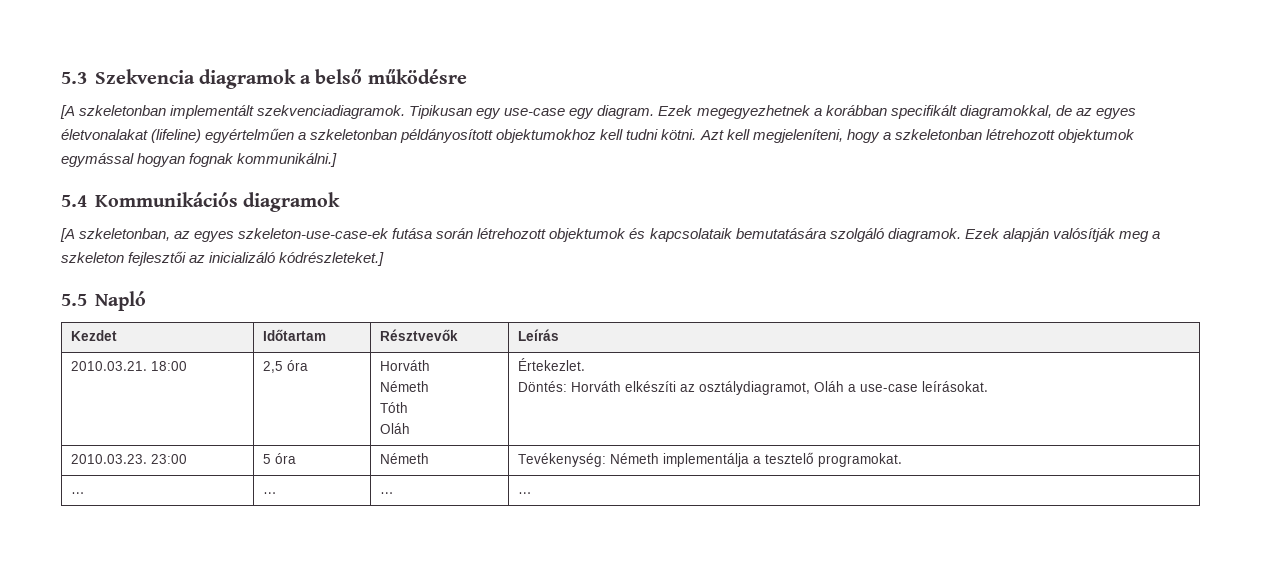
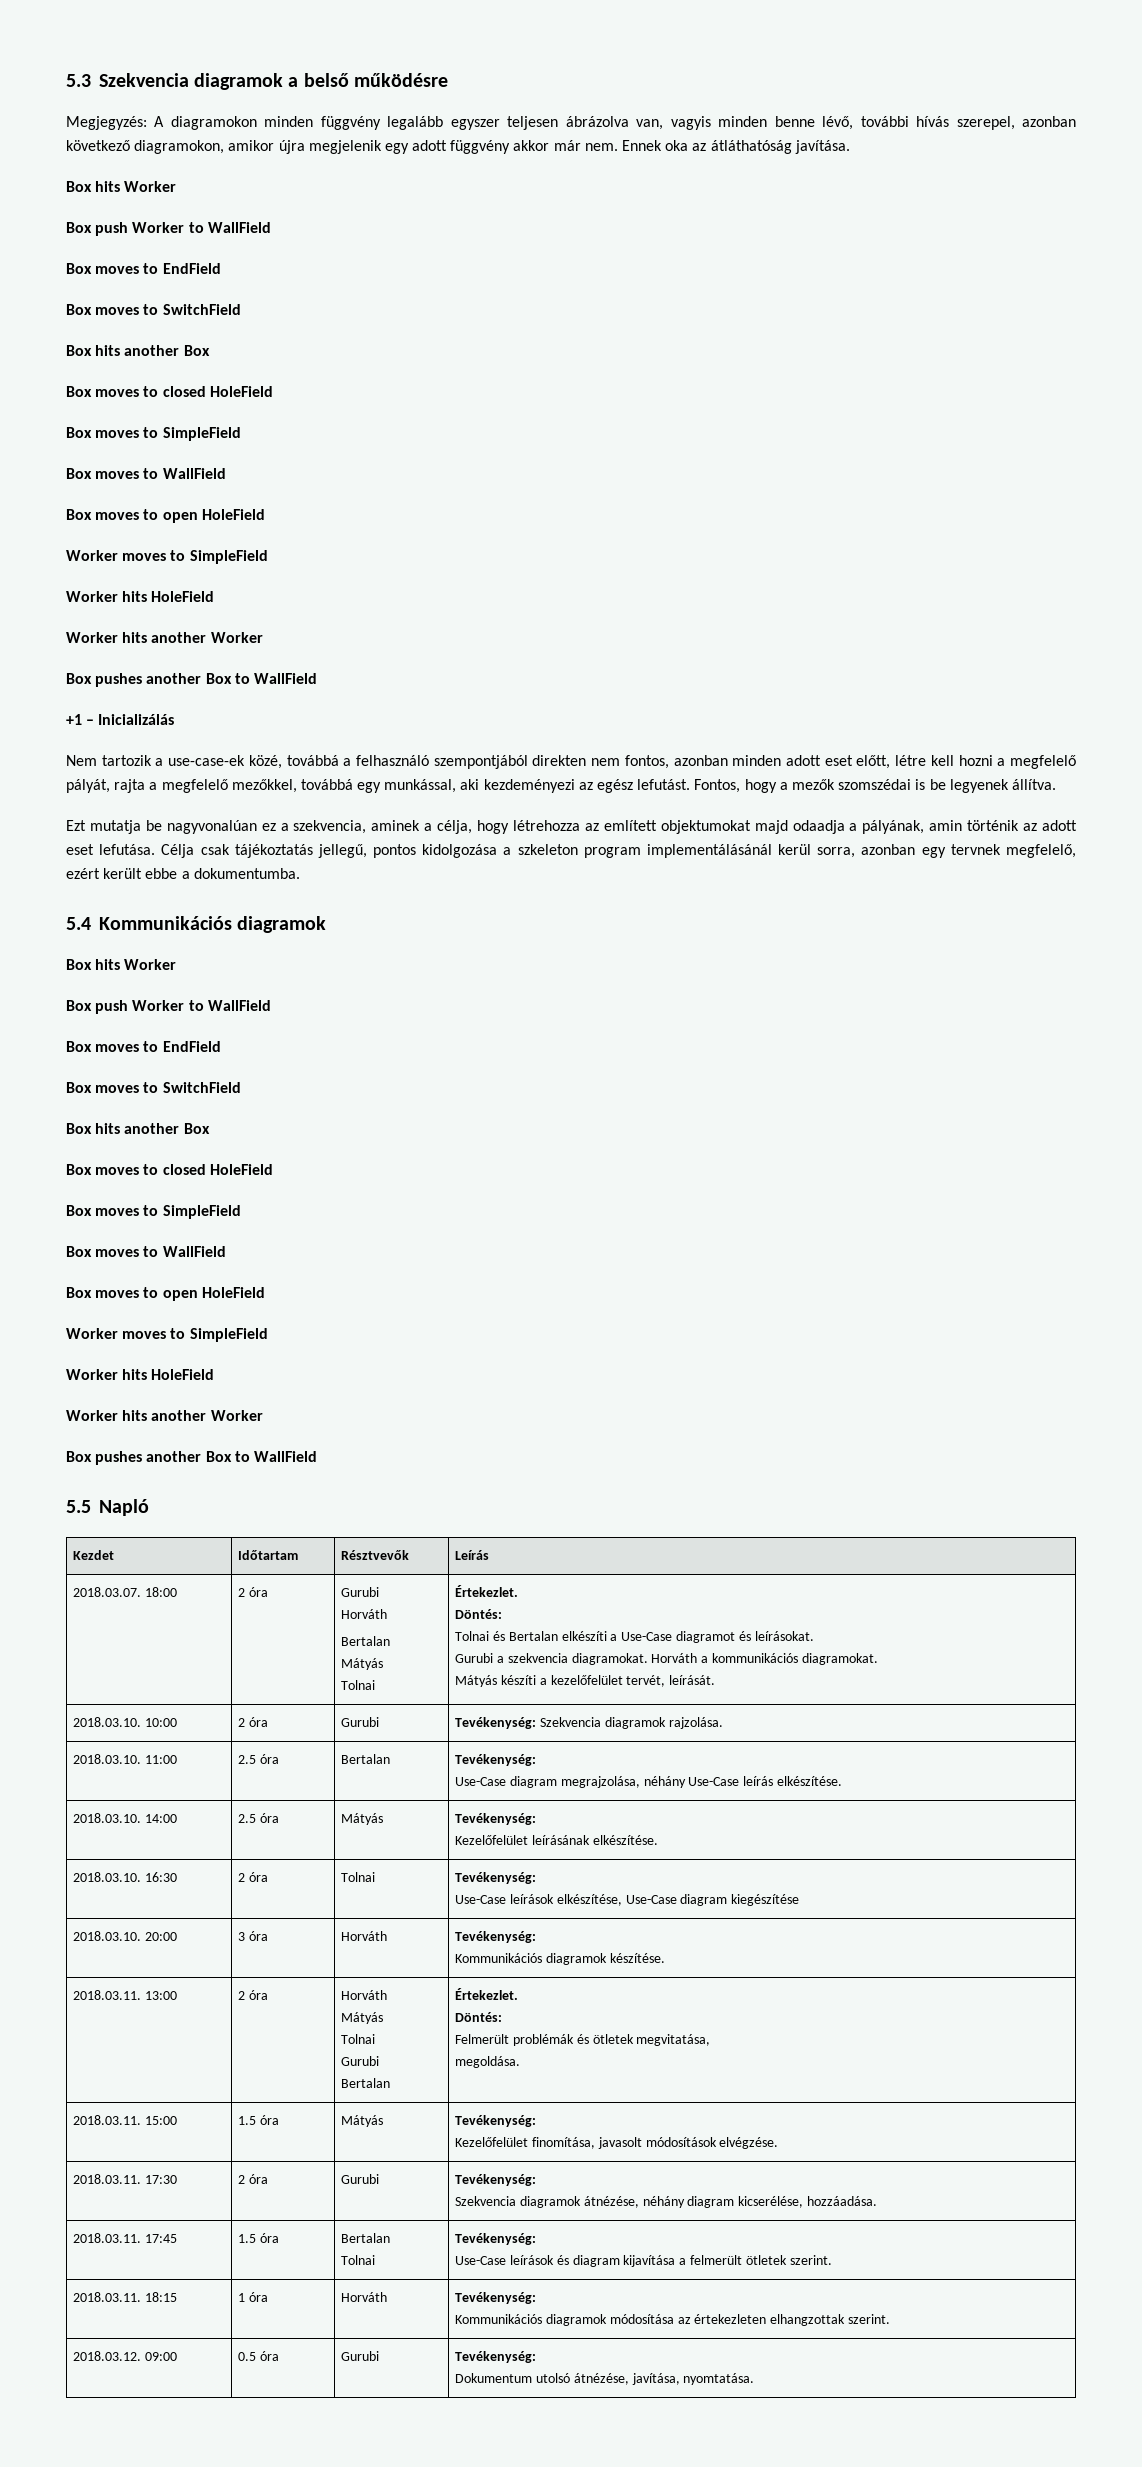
[60,105,1136,119] [61,128,1135,143] [61,153,338,167] [61,192,340,212] [60,228,1160,242] [61,251,385,266] [A szkeletonban implementált szekvenciadiagramok. Tipikusan egy use-case egy diagram. Ezek megegyezhetnek a korábban specifikált diagramokkal, de az egyes életvonalakat (lifeline) egyértelműen a szkeletonban példányosított objektumokhoz kell tudni kötni. Azt kell megjeleníteni, hogy a szkeletonban létrehozott objektumok egymással hogyan fognak kommunikálni.] // 5.4 Kommunikációs diagramok // [A szkeletonban, az egyes szkeleton-use-case-ek futása során létrehozott objektumok és kapcsolataik bemutatására szolgáló diagramok. Ezek alapján valósítják meg a szkeleton fejlesztői az inicializáló kódrészleteket.] -> [66,116,1077,130] [66,140,850,154] [66,181,177,192] [66,222,271,236] [66,263,221,274] [66,304,241,315] [66,345,210,356] [66,386,273,397] [66,427,241,441] [66,468,226,479] [66,509,265,523] [66,550,268,564] [66,591,215,602] [66,632,263,643] [66,673,317,687] [66,714,175,725] [66,755,1076,769] [66,779,1056,793] [66,820,1077,834] [66,844,1076,858] [66,868,300,879] [66,916,327,933] [66,959,177,970] [66,1000,271,1014] [66,1041,221,1052] [66,1082,241,1093] [66,1123,210,1134] [66,1164,273,1175] [66,1205,241,1219] [66,1246,226,1257] [66,1287,265,1301] [66,1328,268,1342] [66,1369,215,1380] [66,1410,263,1421] [66,1451,317,1465] Megjegyzés: A diagramokon minden függvény legalább egyszer teljesen ábrázolva van, vagyis minden benne lévő, további hívás szerepel, azonban következő diagramokon, amikor újra megjelenik egy adott függvény akkor már nem. Ennek oka az átláthatóság javítása. // Box hits Worker // Box push Worker to WallField // Box moves to EndField // Box moves to SwitchField // Box hits another Box // Box moves to closed HoleField // Box moves to SimpleField // Box moves to WallField // Box moves to open HoleField // Worker moves to SimpleField // Worker hits HoleField // Worker hits another Worker // Box pushes another Box to WallField // +1 – Inicializálás // Nem tartozik a use-case-ek közé, továbbá a felhasználó szempontjából direkten nem fontos, azonban minden adott eset előtt, létre kell hozni a megfelelő pályát, rajta a megfelelő mezőkkel, továbbá egy munkással, aki kezdeményezi az egész lefutást. Fontos, hogy a mezők szomszédai is be legyenek állítva. // Ezt mutatja be nagyvonalúan ez a szekvencia, aminek a célja, hogy létrehozza az említett objektumokat majd odaadja a pályának, amin történik az adott eset lefutása. Célja csak tájékoztatás jellegű, pontos kidolgozása a szkeleton program implementálásánál kerül sorra, azonban egy tervnek megfelelő, ezért került ebbe a dokumentumba. // 5.4 Kommunikációs diagramok // Box hits Worker // Box push Worker to WallField // Box moves to EndField // Box moves to SwitchField // Box hits another Box // Box moves to closed HoleField // Box moves to SimpleField // Box moves to WallField // Box moves to open HoleField // Worker moves to SimpleField // Worker hits HoleField // Worker hits another Worker // Box pushes another Box to WallField
[71,361,148,371] 2010.03.21. -> [73,1587,142,1597] 2018.03.07.
[263,360,309,373] [380,360,431,371] [380,381,430,392] [380,402,409,413] [380,423,411,434] [518,358,586,371] [518,381,989,395] [71,454,188,464] [263,453,297,464] [380,453,430,464] [518,452,903,467] [71,492,86,494] [263,492,278,494] [380,492,395,494] [518,492,533,494] 2,5 óra | Horváth // Németh // Tóth // Oláh | Értekezlet. // Döntés: Horváth elkészíti az osztálydiagramot, Oláh a use-case leírásokat. // 2010.03.23. 23:00 | 5 óra | Németh | Tevékenység: Németh implementálja a tesztelő programokat. // … | … | … | … -> [238,1587,269,1597] [341,1587,380,1597] [341,1609,388,1619] [341,1636,391,1646] [341,1658,384,1670] [341,1680,376,1690] [455,1585,519,1597] [455,1609,503,1619] [455,1631,814,1643] [455,1653,878,1665] [455,1675,716,1687] [73,1717,178,1727] [238,1717,269,1727] [341,1717,380,1727] [455,1717,723,1729] [73,1754,178,1764] [238,1754,280,1764] [341,1754,391,1764] [455,1754,537,1766] [455,1776,842,1788] [73,1813,178,1823] [238,1813,280,1823] [341,1813,384,1825] [455,1813,537,1825] [455,1835,658,1845] [73,1872,178,1882] [238,1872,269,1882] [341,1872,376,1882] [455,1872,537,1884] [455,1894,800,1906] [73,1931,178,1941] [238,1931,269,1941] [341,1931,388,1941] [455,1931,537,1943] [455,1953,665,1965] [73,1990,178,2000] [238,1990,269,2000] [341,1990,388,2000] [341,2012,384,2024] [341,2034,376,2044] [341,2056,380,2066] [341,2078,391,2088] [455,1988,519,2000] [455,2012,503,2022] [455,2034,711,2046] [455,2056,521,2068] [73,2115,178,2125] [238,2115,280,2125] [341,2115,384,2127] [455,2115,537,2127] [455,2137,779,2149] [73,2174,178,2184] [238,2174,269,2184] [341,2174,380,2184] [455,2174,537,2186] [455,2196,877,2208] [73,2233,178,2243] [238,2233,280,2243] [341,2233,391,2243] [341,2255,376,2265] [455,2233,537,2245] [455,2255,832,2267] [73,2292,178,2302] [238,2292,269,2302] [341,2292,388,2302] [455,2292,537,2304] [455,2314,890,2326] [73,2351,178,2361] [238,2351,280,2361] [341,2351,380,2361] [455,2351,537,2363] [455,2373,755,2385] 2 óra | Gurubi // Horváth // Bertalan // Mátyás // Tolnai | Értekezlet. // Döntés: // Tolnai és Bertalan elkészíti a Use-Case diagramot és leírásokat. // Gurubi a szekvencia diagramokat. Horváth a kommunikációs diagramokat. // Mátyás készíti a kezelőfelület tervét, leírását. // 2018.03.10. 10:00 | 2 óra | Gurubi | Tevékenység: Szekvencia diagramok rajzolása. // 2018.03.10. 11:00 | 2.5 óra | Bertalan | Tevékenység: // Use-Case diagram megrajzolása, néhány Use-Case leírás elkészítése. // 2018.03.10. 14:00 | 2.5 óra | Mátyás | Tevékenység: // Kezelőfelület leírásának elkészítése. // 2018.03.10. 16:30 | 2 óra | Tolnai | Tevékenység: // Use-Case leírások elkészítése, Use-Case diagram kiegészítése // 2018.03.10. 20:00 | 3 óra | Horváth | Tevékenység: // Kommunikációs diagramok készítése. // 2018.03.11. 13:00 | 2 óra | Horváth // Mátyás // Tolnai // Gurubi // Bertalan | Értekezlet. // Döntés: // Felmerült problémák és ötletek megvitatása, // megoldása. // 2018.03.11. 15:00 | 1.5 óra | Mátyás | Tevékenység: // Kezelőfelület finomítása, javasolt módosítások elvégzése. // 2018.03.11. 17:30 | 2 óra | Gurubi | Tevékenység: // Szekvencia diagramok átnézése, néhány diagram kicserélése, hozzáadása. // 2018.03.11. 17:45 | 1.5 óra | Bertalan // Tolnai | Tevékenység: // Use-Case leírások és diagram kijavítása a felmerült ötletek szerint. // 2018.03.11. 18:15 | 1 óra | Horváth | Tevékenység: // Kommunikációs diagramok módosítása az értekezleten elhangzottak szerint. // 2018.03.12. 09:00 | 0.5 óra | Gurubi | Tevékenység: // Dokumentum utolsó átnézése, javítása, nyomtatása.

